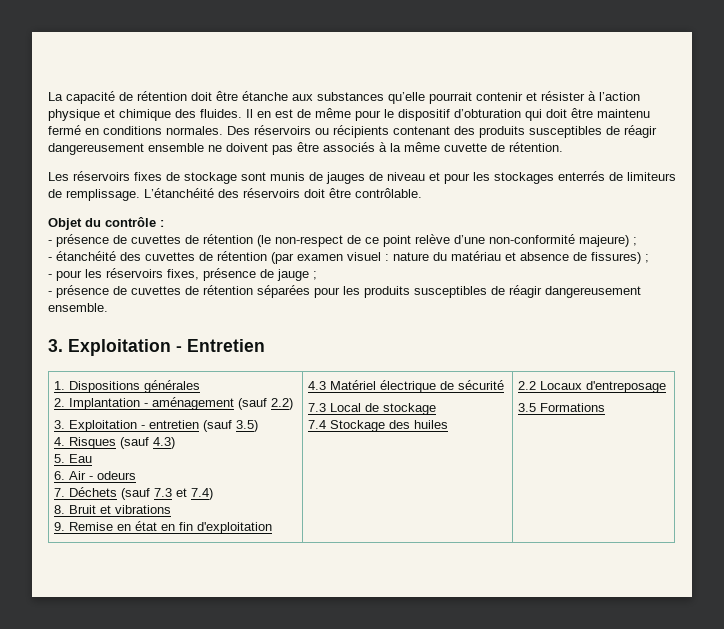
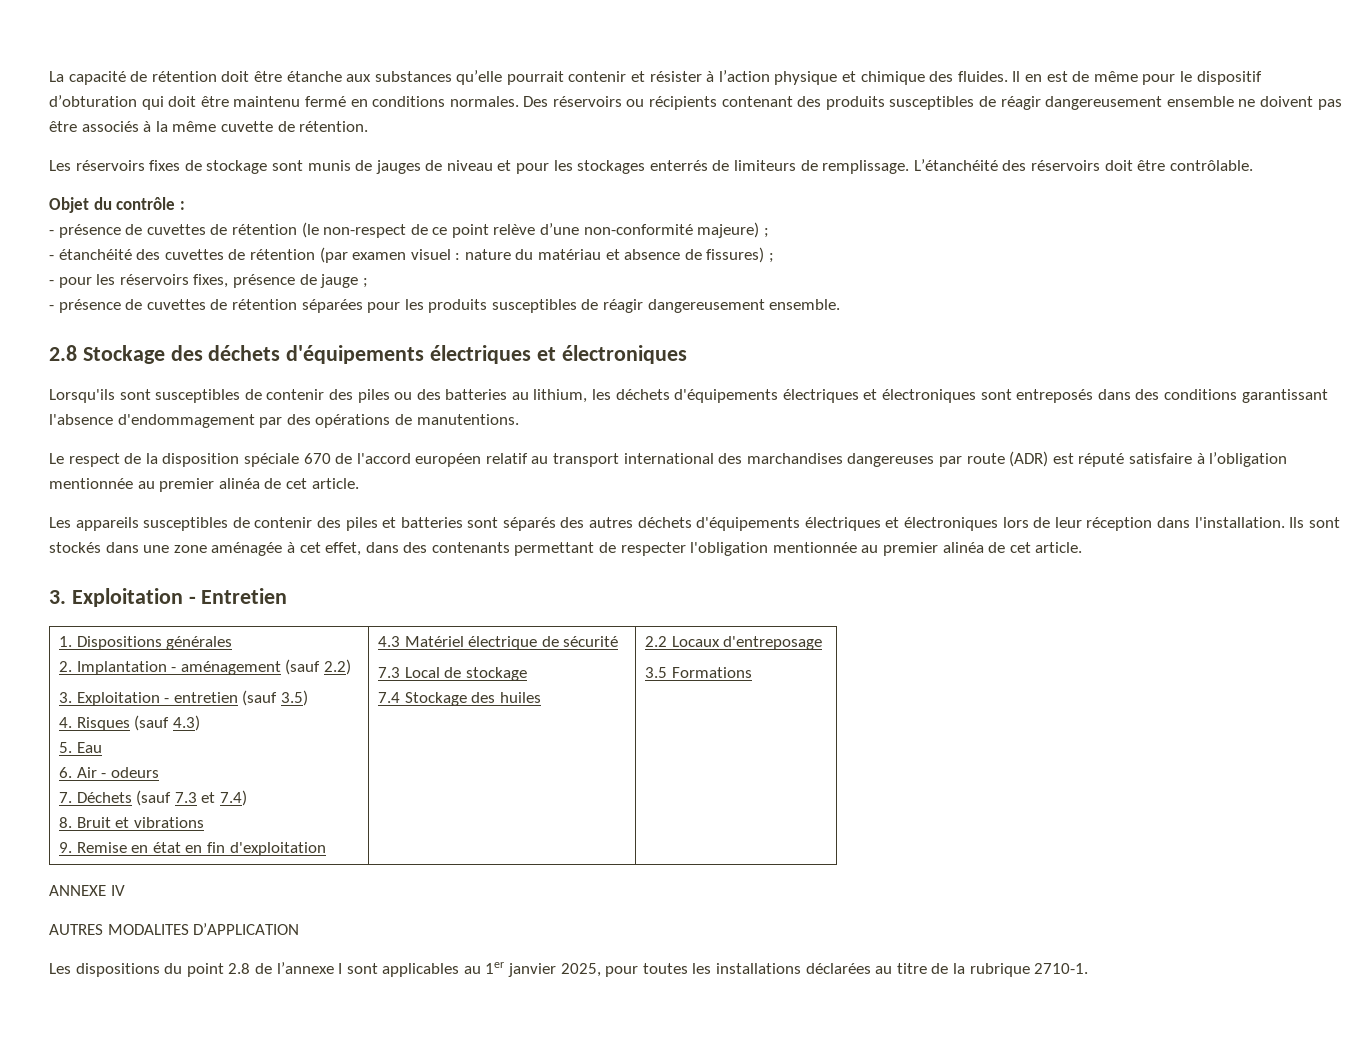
(108, 307) none -> [49,345,687,364] [49,389,1328,403] [49,414,519,428] [49,451,1288,467] [49,478,359,492] [49,517,1340,531] [49,542,1083,556] // 2.8 Stockage des déchets d'équipements électriques et électroniques // Lorsqu'ils sont susceptibles de contenir des piles ou des batteries au lithium, les déchets d'équipements électriques et électroniques sont entreposés dans des conditions garantissant l'absence d'endommagement par des opérations de manutentions. // Le respect de la disposition spéciale 670 de l'accord européen relatif au transport international des marchandises dangereuses par route (ADR) est réputé satisfaire à l’obligation mentionnée au premier alinéa de cet article. // Les appareils susceptibles de contenir des piles et batteries sont séparés des autres déchets d'équipements électriques et électroniques lors de leur réception dans l'installation. Ils sont stockés dans une zone aménagée à cet effet, dans des contenants permettant de respecter l'obligation mentionnée au premier alinéa de cet article.
(605, 407) none -> [49,885,125,896] [49,923,300,935] [49,962,1089,977] // ANNEXE IV // AUTRES MODALITES D’APPLICATION // Les dispositions du point 2.8 de l’annexe I sont applicables au 1er janvier 2025, pour toutes les installations déclarées au titre de la rubrique 2710-1.

